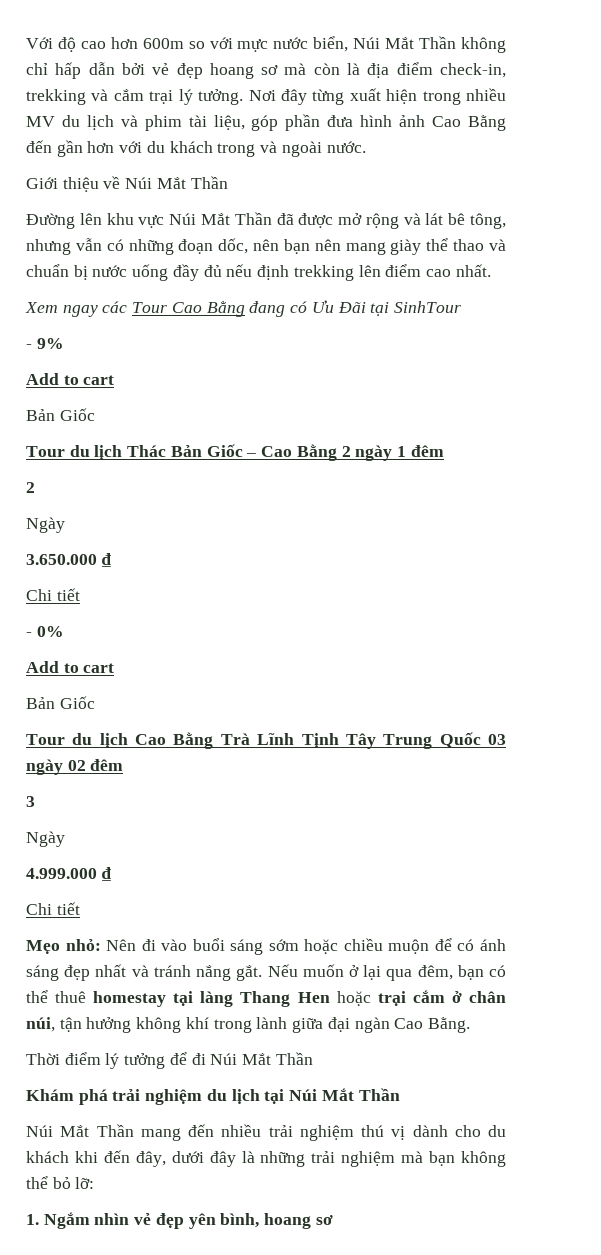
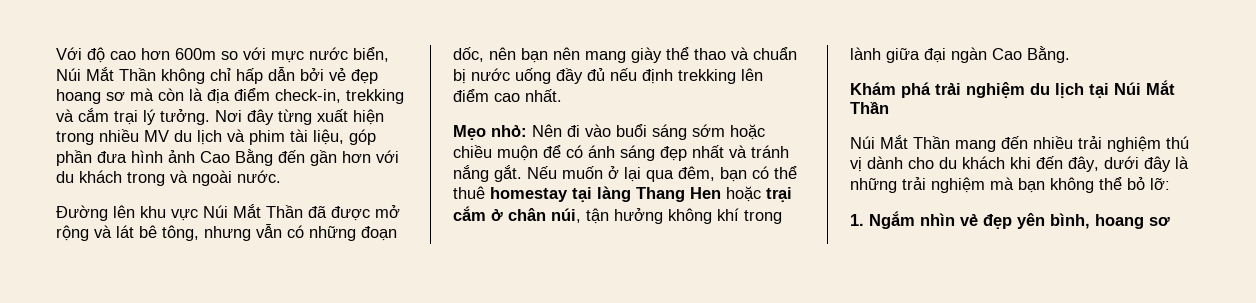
[26,176,228,192] // Giới thiệu về Núi Mắt Thần -> (281, 176) none
[25,300,461,317] [26,338,64,349] [26,373,115,385] [26,408,95,421] [26,444,444,461] [26,482,35,493] [26,517,65,533] [26,553,111,567] [26,588,80,601] [26,626,64,637] [26,661,115,673] [26,696,95,709] [26,732,507,749] [26,759,124,775] [26,796,35,807] [26,831,65,847] [26,867,111,881] [26,902,80,915] // Xem ngay các Tour Cao Bằng đang có Ưu Đãi tại SinhTour // - 9% // Add to cart // Bản Giốc // Tour du lịch Thác Bản Giốc – Cao Bằng 2 ngày 1 đêm // 2 // Ngày // 3.650.000 ₫ // Chi tiết // - 0% // Add to cart // Bản Giốc // Tour du lịch Cao Bằng Trà Lĩnh Tịnh Tây Trung Quốc 03 ngày 02 đêm // 3 // Ngày // 4.999.000 ₫ // Chi tiết -> (562, 95) none
[26,1052,313,1069] // Thời điểm lý tưởng để đi Núi Mắt Thần -> (1070, 54) none

